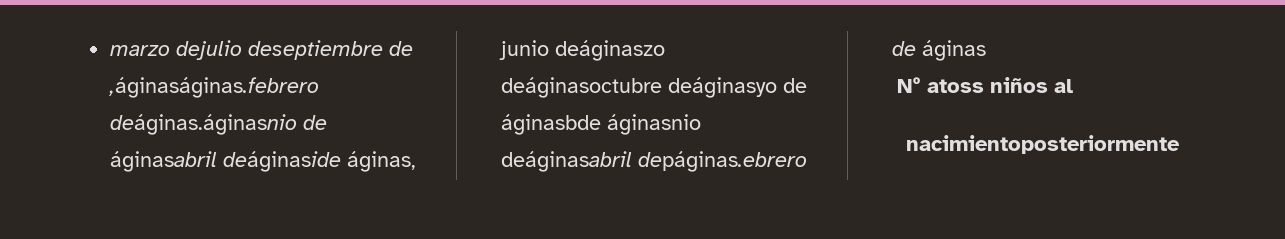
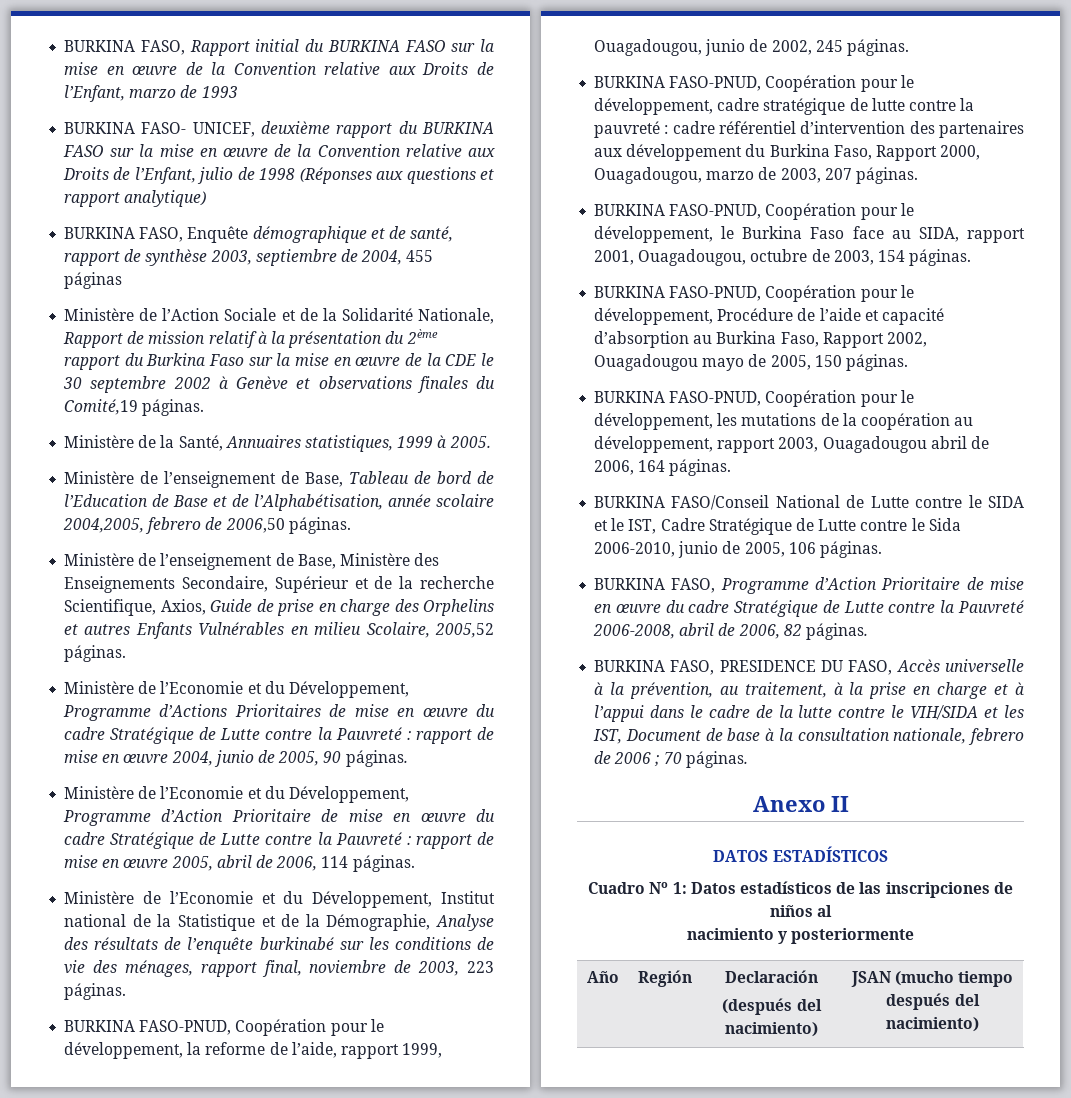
[110,40,414,60] [109,77,320,98] [110,114,328,135] [110,151,417,172] [499,40,666,61] [501,77,808,98] [501,114,702,135] [501,151,808,172] [892,40,987,61] [896,77,1073,93] [905,135,1180,154] marzo dejulio deseptiembre de ,áginaságinas.febrero deáginas.áginasnio de áginasabril deáginaside áginas, junio deáginaszo deáginasoctubre deáginasyo de áginasbde áginasnio deáginasabril depáginas.ebrero de áginas // Nº atoss niños al // nacimientoposteriormente -> [64,39,494,56] [64,62,495,76] [64,85,238,102] [64,121,494,138] [63,144,495,158] [63,167,494,184] [64,190,207,207] [64,226,454,243] [64,249,434,266] [64,272,123,289] [64,308,494,324] [63,329,438,348] [64,353,495,370] [63,376,495,393] [64,399,205,416] [64,435,491,452] [64,471,494,488] [64,494,494,511] [63,517,351,534] [64,553,440,570] [64,576,494,593] [64,599,494,616] [64,622,494,639] [64,645,127,662] [64,681,409,698] [63,704,495,721] [64,727,494,744] [64,750,408,767] [64,786,409,803] [63,809,495,826] [64,832,494,849] [64,855,415,872] [64,891,495,908] [64,914,494,931] [64,937,494,954] [64,960,494,977] [64,983,127,1000] [64,1019,384,1036] [64,1042,443,1059] [594,39,909,56] [594,75,914,92] [594,98,975,115] [594,121,1024,138] [594,144,981,161] [594,167,918,184] [594,203,914,220] [594,226,1025,243] [594,249,972,266] [594,285,914,302] [594,308,944,325] [594,331,927,348] [594,354,908,371] [594,390,914,407] [594,413,974,430] [594,436,989,453] [594,459,732,476] [594,495,1024,510] [594,518,961,535] [594,541,882,558] [594,577,1024,594] [594,600,1024,617] [593,623,868,640] [594,659,1024,675] [594,682,1024,699] [594,705,1024,722] [593,728,1024,745] [594,751,748,768] [752,796,849,812] [713,846,888,862] [588,881,1013,898] [769,905,833,917] [686,928,915,944] [587,971,619,983] [638,970,692,987] [725,970,818,983] [722,998,822,1015] [725,1022,818,1037] [850,971,1014,987] [886,993,980,1010] [886,1017,979,1032] BURKINA FASO, Rapport initial du BURKINA FASO sur la mise en œuvre de la Convention relative aux Droits de l’Enfant, marzo de 1993 // BURKINA FASO- UNICEF, deuxième rapport du BURKINA FASO sur la mise en œuvre de la Convention relative aux Droits de l’Enfant, julio de 1998 (Réponses aux questions et rapport analytique) // BURKINA FASO, Enquête démographique et de santé, rapport de synthèse 2003, septiembre de 2004, 455 páginas // Ministère de l’Action Sociale et de la Solidarité Nationale, Rapport de mission relatif à la présentation du 2ème rapport du Burkina Faso sur la mise en œuvre de la CDE le 30 septembre 2002 à Genève et observations finales du Comité,19 páginas. // Ministère de la Santé, Annuaires statistiques, 1999 à 2005. // Ministère de l’enseignement de Base, Tableau de bord de l’Education de Base et de l’Alphabétisation, année scolaire 2004,2005, febrero de 2006,50 páginas. // Ministère de l’enseignement de Base, Ministère des Enseignements Secondaire, Supérieur et de la recherche Scientifique, Axios, Guide de prise en charge des Orphelins et autres Enfants Vulnérables en milieu Scolaire, 2005,52 páginas. // Ministère de l’Economie et du Développement, Programme d’Actions Prioritaires de mise en œuvre du cadre Stratégique de Lutte contre la Pauvreté : rapport de mise en œuvre 2004, junio de 2005, 90 páginas. // Ministère de l’Economie et du Développement, Programme d’Action Prioritaire de mise en œuvre du cadre Stratégique de Lutte contre la Pauvreté : rapport de mise en œuvre 2005, abril de 2006, 114 páginas. // Ministère de l’Economie et du Développement, Institut national de la Statistique et de la Démographie, Analyse des résultats de l’enquête burkinabé sur les conditions de vie des ménages, rapport final, noviembre de 2003, 223 páginas. // BURKINA FASO-PNUD, Coopération pour le développement, la reforme de l’aide, rapport 1999, Ouagadougou, junio de 2002, 245 páginas. // BURKINA FASO-PNUD, Coopération pour le développement, cadre stratégique de lutte contre la pauvreté : cadre référentiel d’intervention des partenaires aux développement du Burkina Faso, Rapport 2000, Ouagadougou, marzo de 2003, 207 páginas. // BURKINA FASO-PNUD, Coopération pour le développement, le Burkina Faso face au SIDA, rapport 2001, Ouagadougou, octubre de 2003, 154 páginas. // BURKINA FASO-PNUD, Coopération pour le développement, Procédure de l’aide et capacité d’absorption au Burkina Faso, Rapport 2002, Ouagadougou mayo de 2005, 150 páginas. // BURKINA FASO-PNUD, Coopération pour le développement, les mutations de la coopération au développement, rapport 2003, Ouagadougou abril de 2006, 164 páginas. // BURKINA FASO/Conseil National de Lutte contre le SIDA et le IST, Cadre Stratégique de Lutte contre le Sida 2006-2010, junio de 2005, 106 páginas. // BURKINA FASO, Programme d’Action Prioritaire de mise en œuvre du cadre Stratégique de Lutte contre la Pauvreté 2006-2008, abril de 2006, 82 páginas. // BURKINA FASO, PRESIDENCE DU FASO, Accès universelle à la prévention, au traitement, à la prise en charge et à l’appui dans le cadre de la lutte contre le VIH/SIDA et les IST, Document de base à la consultation nationale, febrero de 2006 ; 70 páginas. // Anexo II // DATOS ESTADÍSTICOS // Cuadro Nº 1: Datos estadísticos de las inscripciones de niños al // nacimiento y posteriormente // Año | Región | Declaración // (después del nacimiento) | JSAN (mucho tiempo después del nacimiento)

